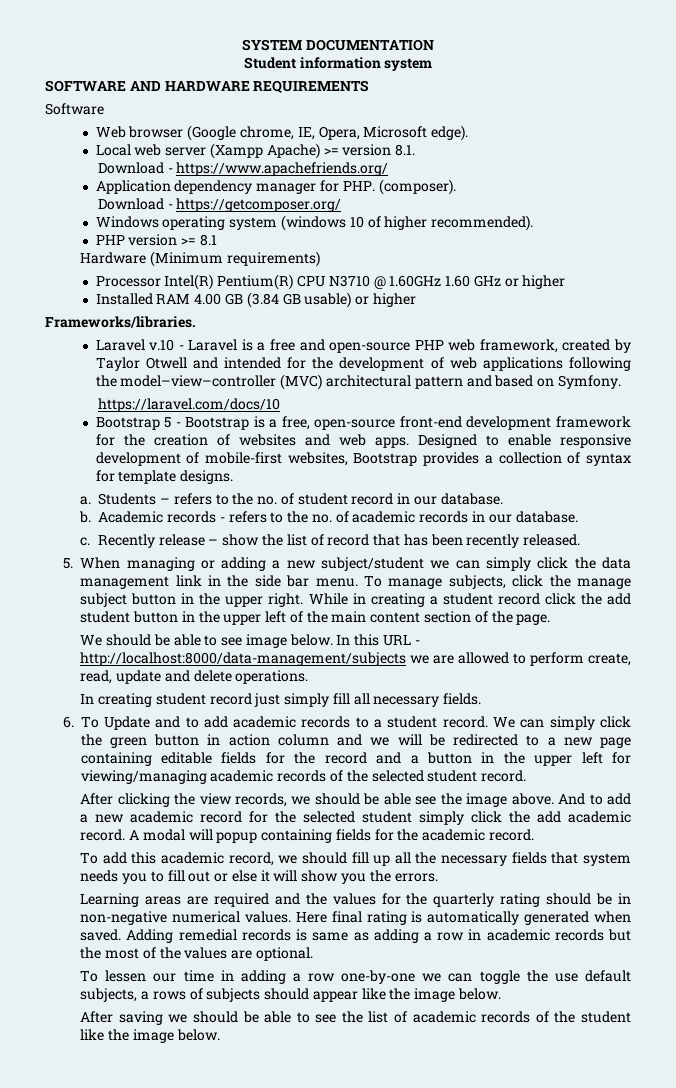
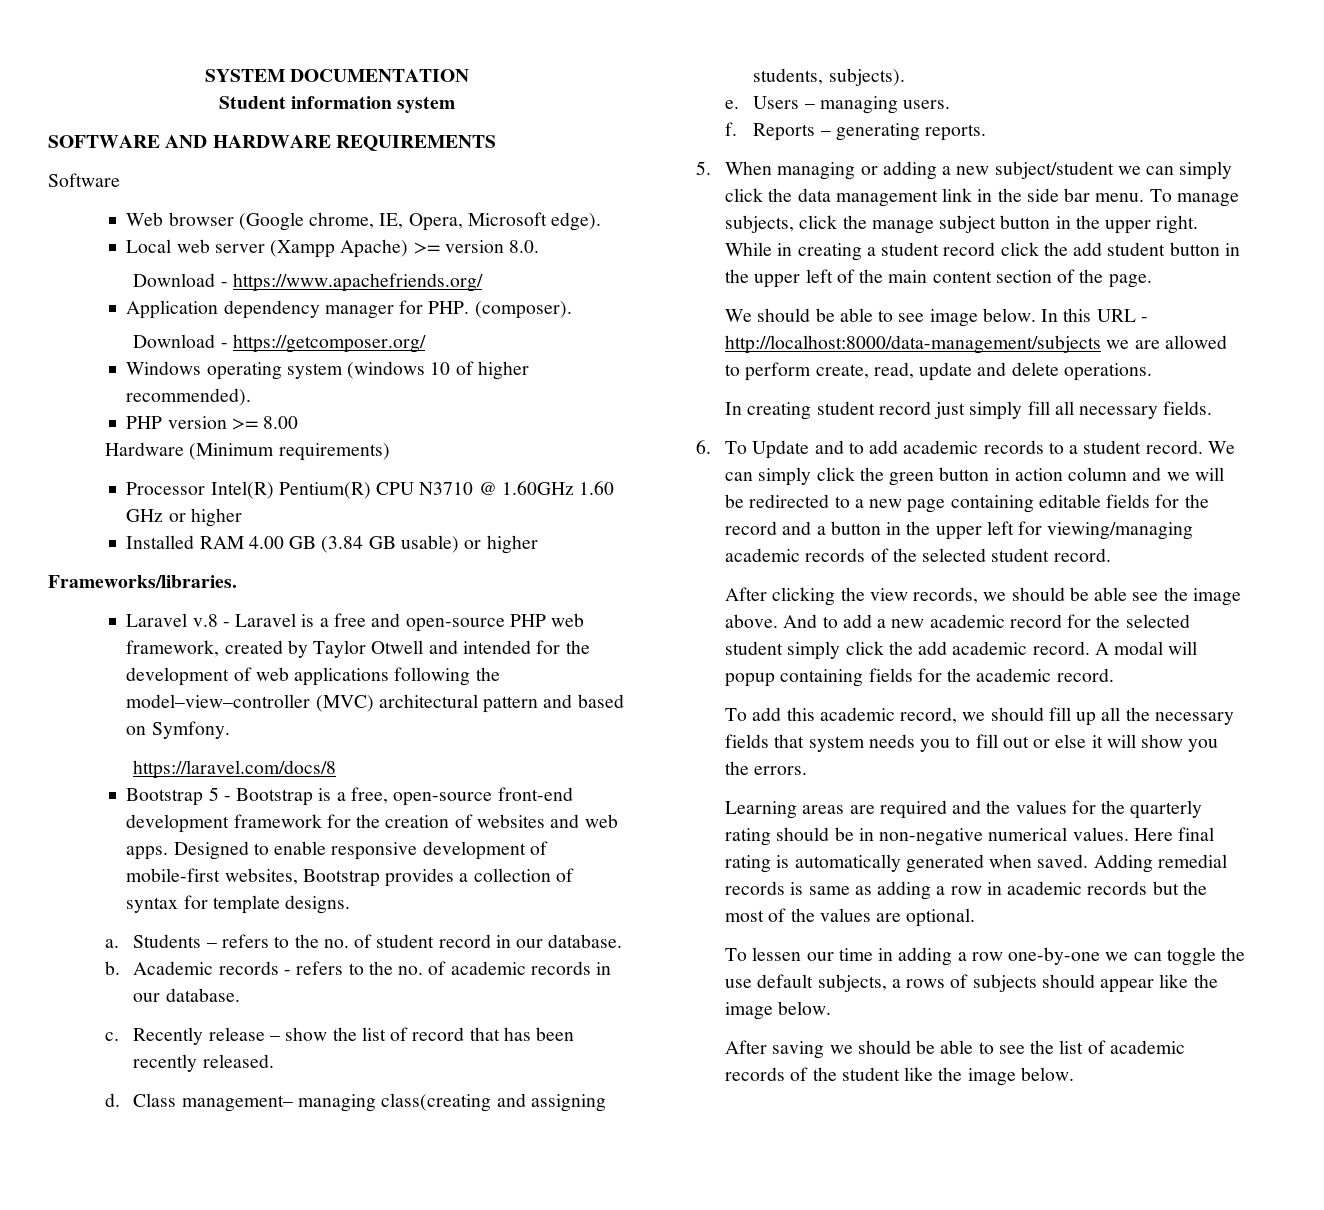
[395,144,416,156] 8.1. -> [509,240,540,253] 8.0.
[199,234,217,246] 8.1 -> [263,416,299,429] 8.00
[149,339,175,351] v.10 -> [192,614,218,627] v.8
[97,398,280,412] https://laravel.com/docs/10 -> [133,760,337,779] https://laravel.com/docs/8
(581, 540) none -> [104,1093,606,1112] [753,68,905,86] [724,96,951,114] [724,122,987,141] // d. Class management– managing class(creating and assigning students, subjects). // e. Users – managing users. // f. Reports – generating reports.

